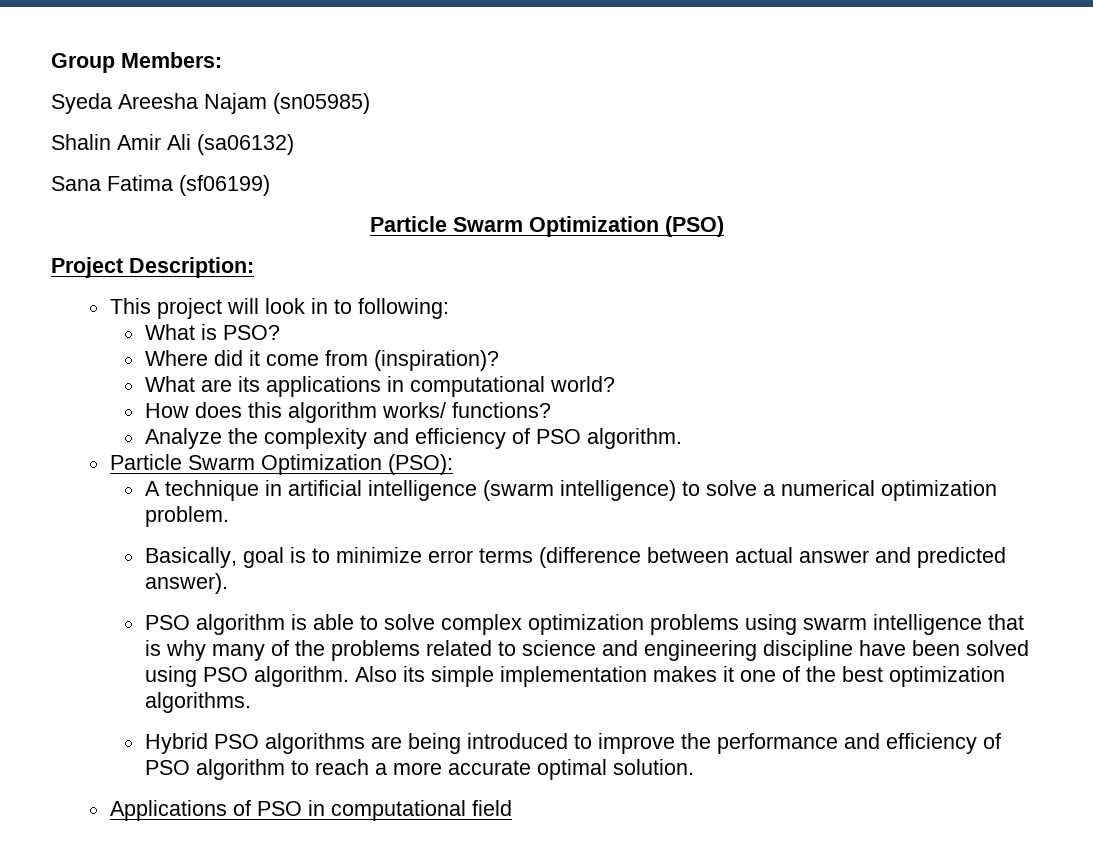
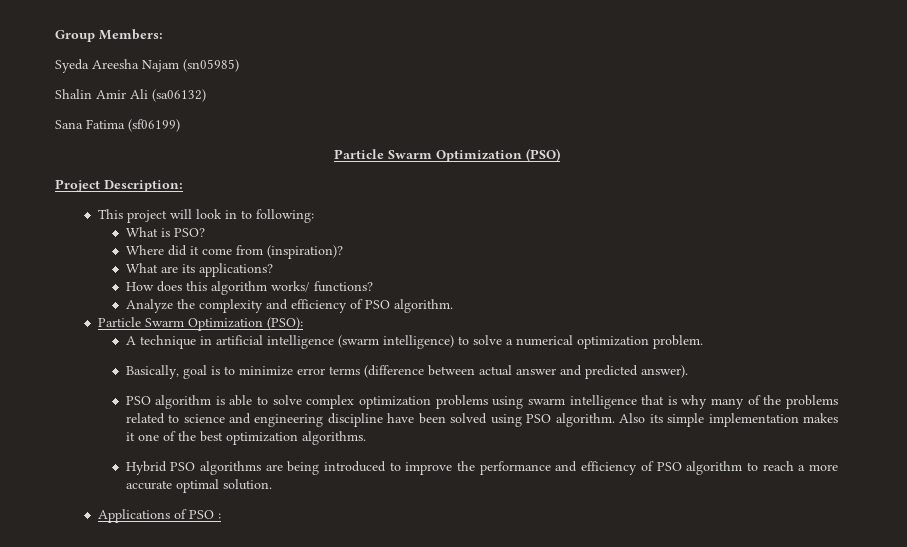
[265,376,615,397] applications in computational world? -> [198,263,273,277] applications?
[307,800,512,821] in computational field -> [217,513,221,519] :

